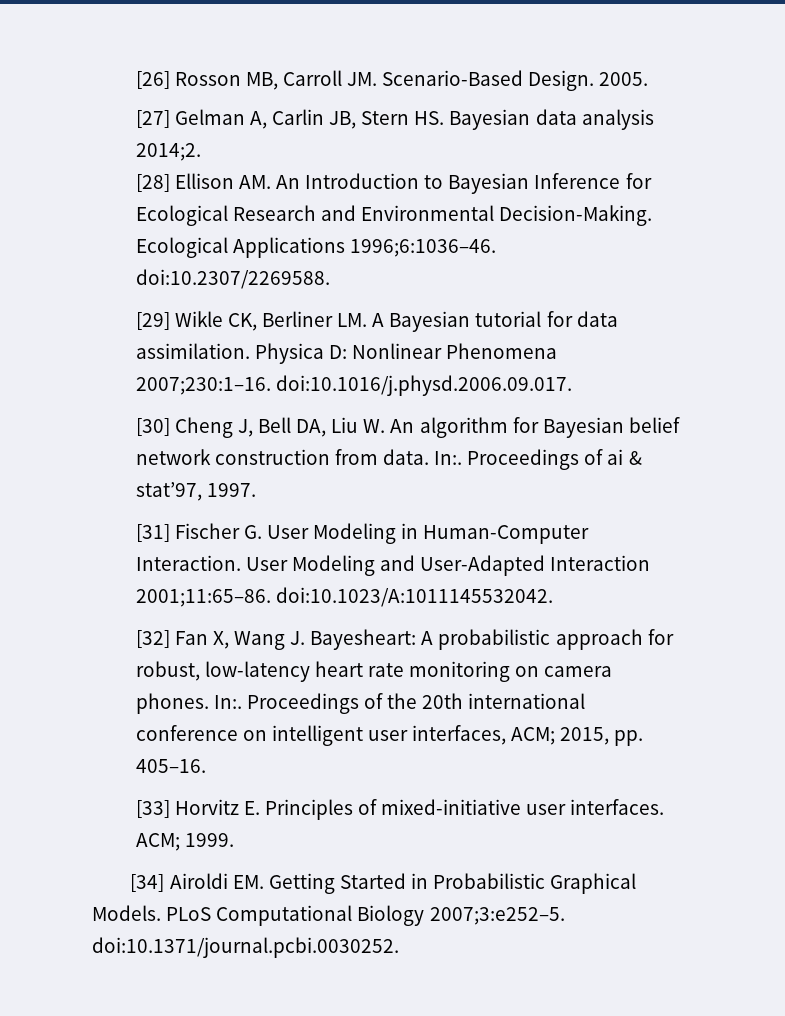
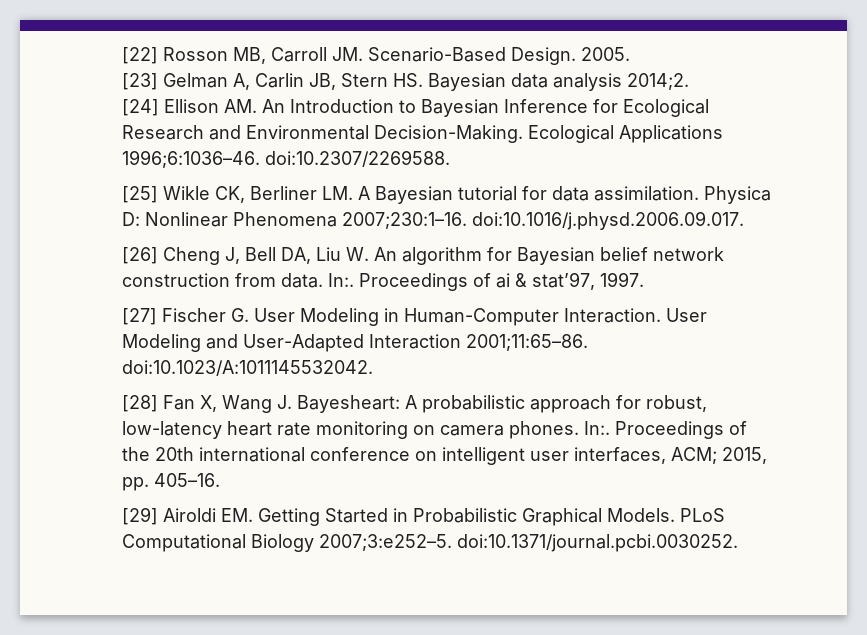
[135,71,170,89] [26] -> [121,47,158,64] [22]
[135,110,170,128] [27] -> [121,73,158,90] [23]
[135,174,170,192] [28] -> [121,99,159,116] [24]
[135,312,170,330] [29] -> [121,186,158,203] [25]
[135,418,170,436] [30] -> [121,247,158,264] [26]
[135,524,170,542] [31] -> [121,308,157,325] [27]
[135,630,170,648] [32] -> [121,395,158,412] [28]
[135,799,665,820] [135,833,234,851] [130,874,165,892] [33] Horvitz E. Principles of mixed-initiative user interfaces. ACM; 1999. // [34] -> [121,507,158,525] [29]

